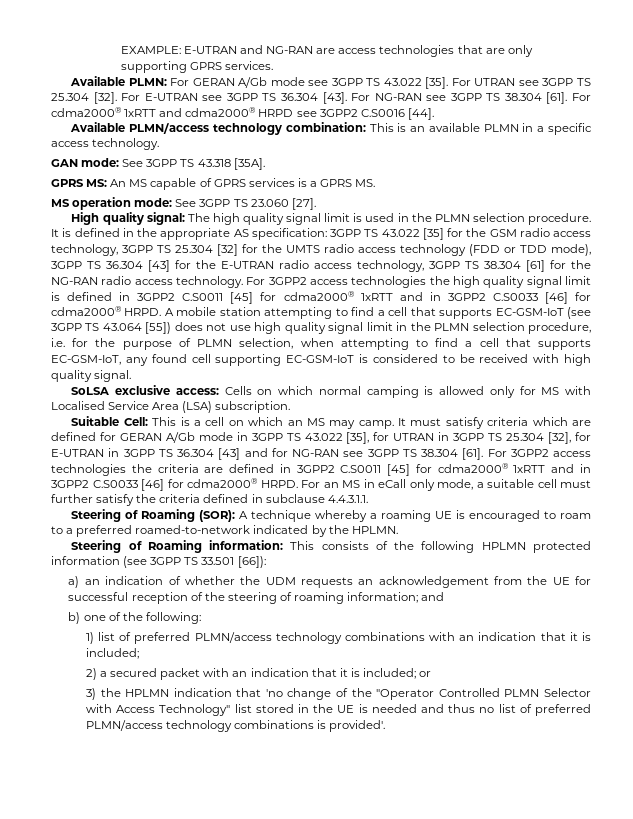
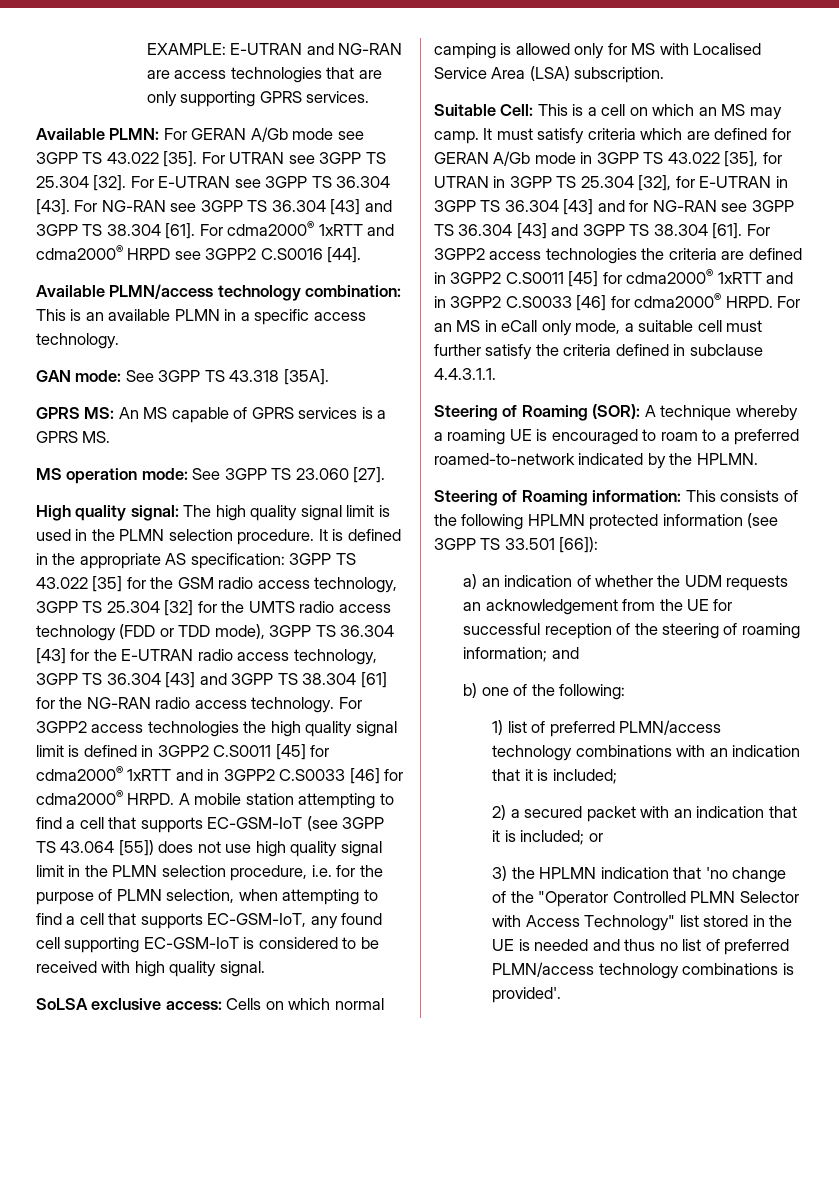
(501, 97) none -> [271,199,392,215] [36,224,103,236] 36.304 [43] and 3GPP TS
(479, 265) none -> [106,672,298,688] 36.304 [43] and 3GPP TS
(417, 453) none -> [458,223,650,239] 36.304 [43] and 3GPP TS

